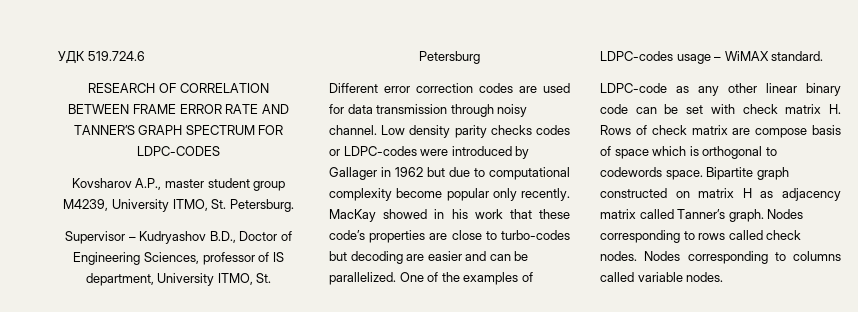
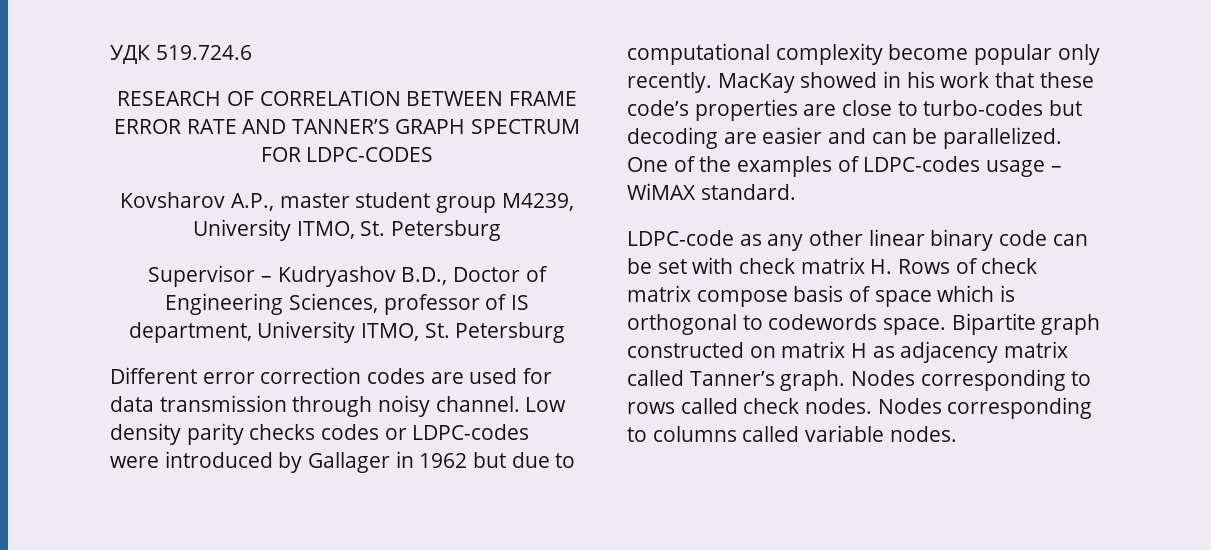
[229,199,294,212] Petersburg. -> [390,220,501,241] Petersburg
[732,128,751,135] are -> (691, 293) none

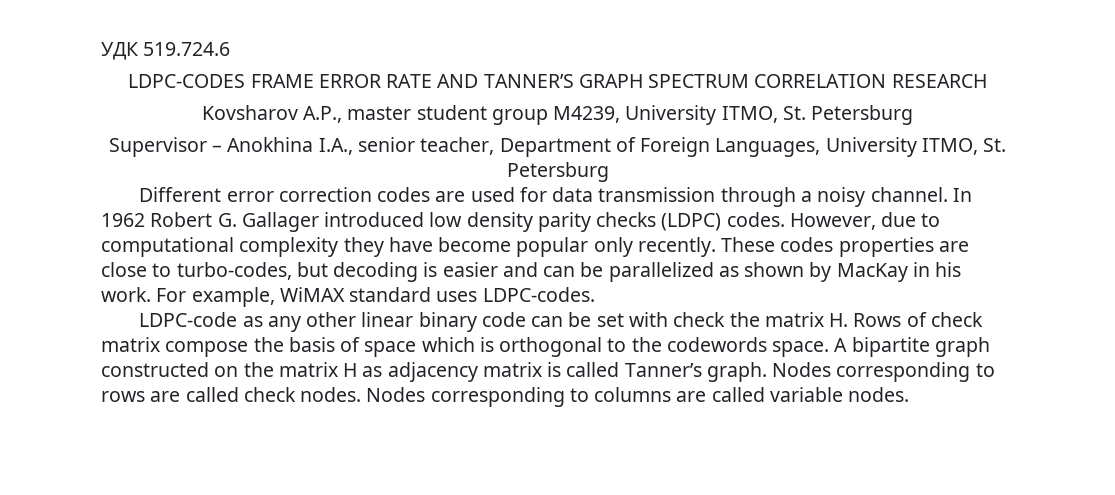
[117,91,504,106] RESEARCH OF CORRELATION BETWEEN -> [128,74,246,88] LDPC-CODES
[260,147,434,162] FOR LDPC-CODES -> [754,74,987,88] CORRELATION RESEARCH
[277,266,548,287] [165,293,529,315] [128,322,252,343] Kudryashov B.D., Doctor of Engineering Sciences, professor of IS department, -> [227,137,821,157] Anokhina I.A., senior teacher, Department of Foreign Languages,
(373, 406) none -> [801,191,813,202] a
[525,397,567,412] [110,423,530,445] [110,451,507,473] Low density parity checks codes or LDPC-codes were introduced by Gallager in 1962 but -> [952,188,972,202] [101,212,876,232] In 1962 Robert G. Gallager introduced low density parity checks (LDPC) codes. However,
(883, 54) none -> [343,237,433,257] they have
[717,71,1094,93] [627,100,689,116] MacKay showed in his work that these code’s -> [721,237,834,252] These codes
[923,100,1044,116] turbo-codes -> [176,262,292,280] turbo-codes,
[723,132,757,144] are -> [423,262,438,277] is
[943,127,1063,149] [627,156,1062,177] [627,183,796,200] parallelized. One of the examples of LDPC-codes usage – WiMAX standard. -> [608,262,962,282] [101,287,595,307] parallelized as shown by MacKay in his work. For example, WiMAX standard uses LDPC-codes.
(796, 266) none -> [729,312,760,327] the
(788, 298) none -> [253,337,284,352] the
(763, 322) none -> [631,337,662,352] the
[951,313,1036,335] Bipartite -> [834,337,930,357] A bipartite
(776, 352) none -> [243,362,274,377] the
(1069, 349) none -> [547,362,562,377] is
(675, 408) none -> [150,391,181,402] are
(737, 434) none -> [676,391,707,402] are

